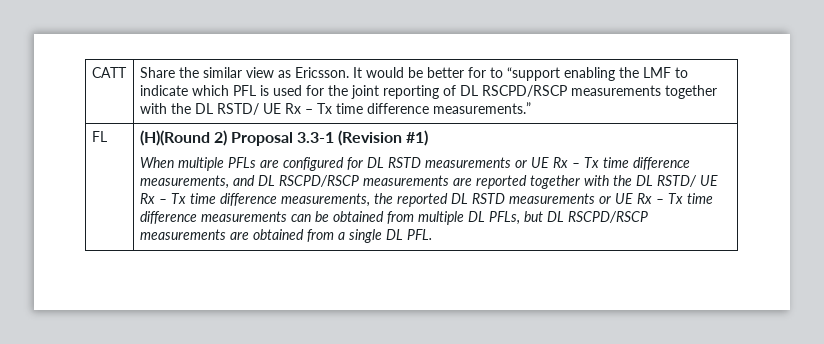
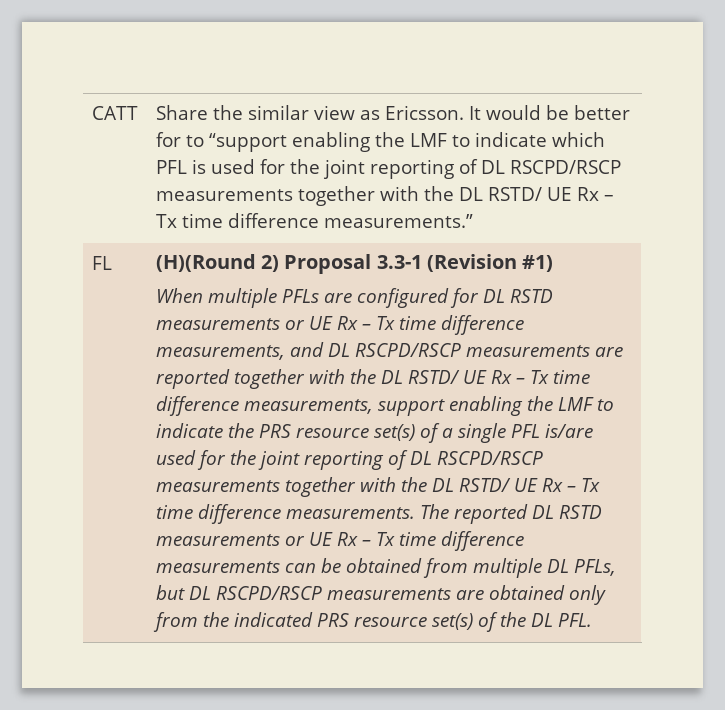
[373,193,393,204] the -> [377,396,614,416] [155,423,593,443] [155,450,543,470] [155,477,600,497] [155,504,449,524] support enabling the LMF to indicate the PRS resource set(s) of a single PFL is/are used for the joint reporting of DL RSCPD/RSCP measurements together with the DL RSTD/ UE Rx – Tx time difference measurements. The
[306,229,382,243] from a single -> [568,585,606,605] [152,612,526,632] only from the indicated PRS resource set(s) of the

